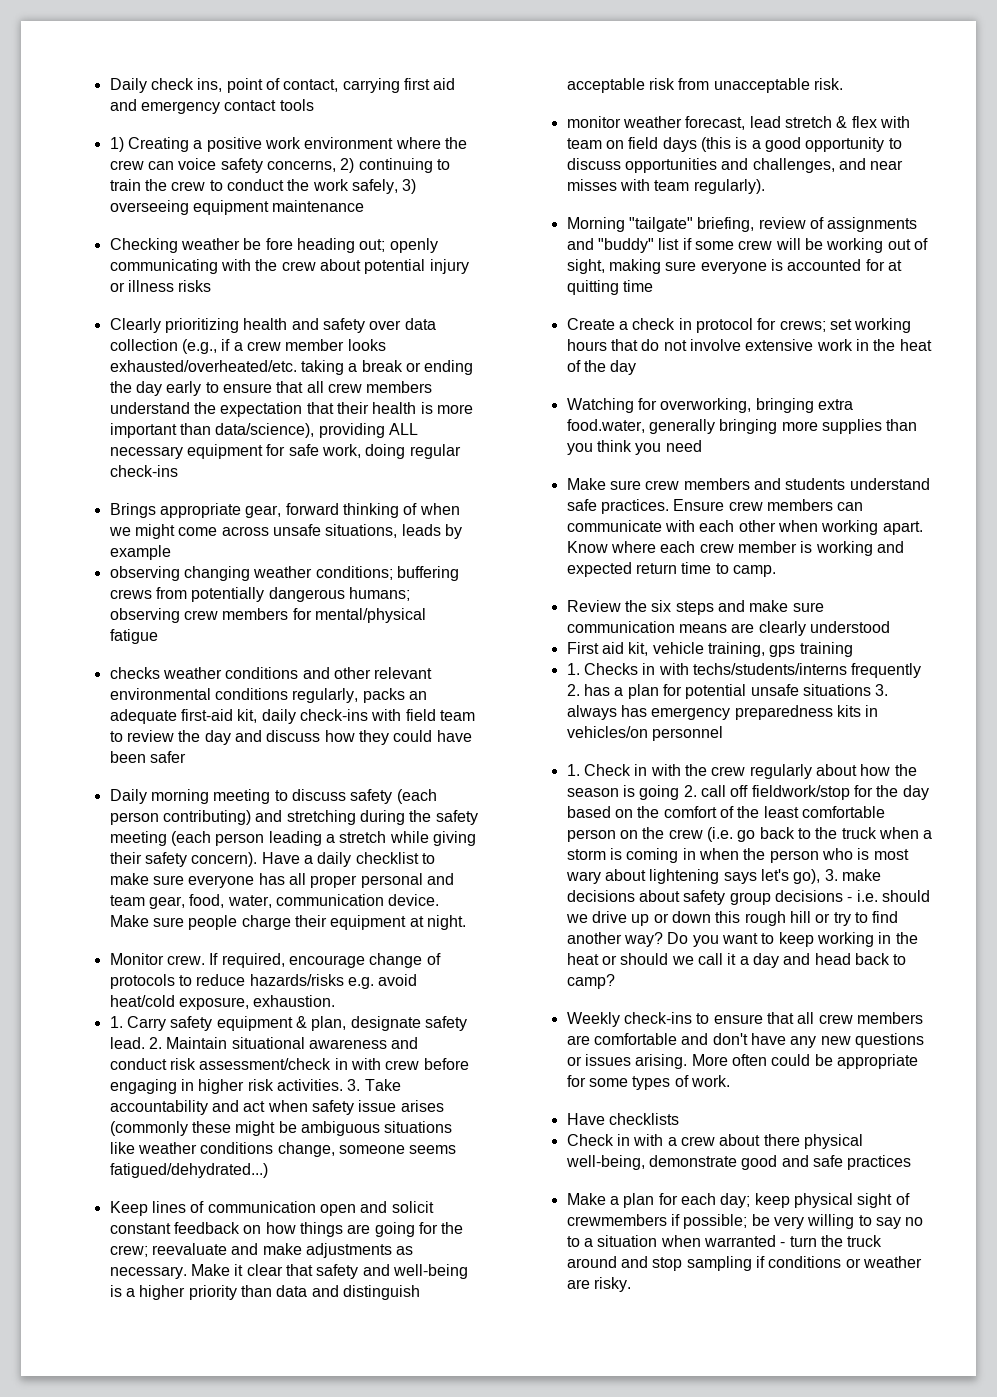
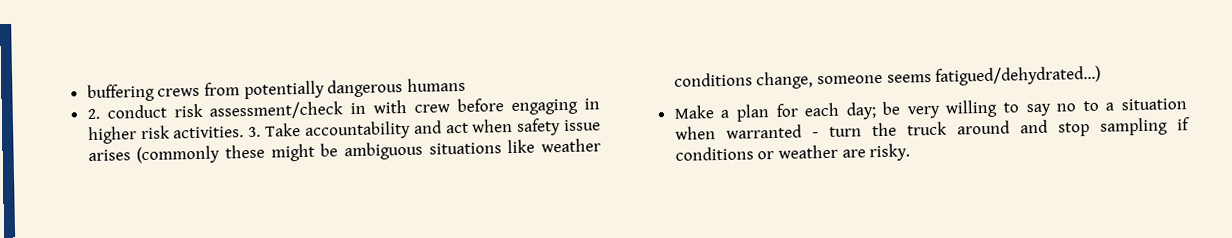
[109,78,456,93] [109,99,314,114] [109,137,468,152] [109,158,451,173] [109,179,417,194] [109,200,365,215] [109,238,438,253] [109,259,469,274] [109,280,212,292] [109,318,436,333] [109,339,386,354] [109,360,474,375] [109,381,433,396] [109,402,474,417] [109,423,419,438] [109,444,461,459] [109,465,178,477] [109,503,460,518] [108,524,463,539] [109,545,171,560] [109,566,393,581] Daily check ins, point of contact, carrying first aid and emergency contact tools // 1) Creating a positive work environment where the crew can voice safety concerns, 2) continuing to train the crew to conduct the work safely, 3) overseeing equipment maintenance // Checking weather be fore heading out; openly communicating with the crew about potential injury or illness risks // Clearly prioritizing health and safety over data collection (e.g., if a crew member looks exhausted/overheated/etc. taking a break or ending the day early to ensure that all crew members understand the expectation that their health is more important than data/science), providing ALL necessary equipment for safe work, doing regular check-ins // Brings appropriate gear, forward thinking of when we might come across unsafe situations, leads by example // observing changing weather conditions; -> (86, 93) none
[349,587,411,601] [109,608,427,623] [109,629,158,644] [109,667,433,679] [109,688,428,703] [109,709,476,724] [109,730,472,745] [109,751,187,763] [109,789,437,804] [109,810,478,825] [109,831,477,846] [109,852,436,867] [109,873,455,888] [109,894,440,909] [109,915,467,930] [109,953,441,968] [109,974,418,989] [109,995,336,1010] [109,1016,468,1031] [109,1037,419,1049] humans; observing crew members for mental/physical fatigue // checks weather conditions and other relevant environmental conditions regularly, packs an adequate first-aid kit, daily check-ins with field team to review the day and discuss how they could have been safer // Daily morning meeting to discuss safety (each person contributing) and stretching during the safety meeting (each person leading a stretch while giving their safety concern). Have a daily checklist to make sure everyone has all proper personal and team gear, food, water, communication device. Make sure people charge their equipment at night. // Monitor crew. If required, encourage change of protocols to reduce hazards/risks e.g. avoid heat/cold exposure, exhaustion. // 1. Carry safety equipment & plan, designate safety lead. 2. Maintain situational awareness and -> [406,77,466,92] [86,108,100,120] humans // 2.
[109,1201,434,1216] [109,1222,464,1237] [109,1243,414,1258] [109,1264,469,1279] [109,1285,421,1300] [566,78,844,93] [566,116,911,130] [566,137,902,152] [566,158,904,173] [566,179,765,194] [566,217,918,232] [566,238,928,253] [566,259,903,274] [566,280,654,295] [566,318,912,333] [566,339,932,351] [566,360,637,375] [566,398,854,413] [566,419,918,434] [566,440,702,455] [566,478,930,490] [566,499,864,514] [566,520,923,535] [566,541,905,556] [566,562,777,577] [566,600,824,615] [566,621,891,636] [566,642,853,657] [566,663,922,678] [566,684,889,699] [566,705,879,720] [566,726,724,741] [566,764,917,779] [566,785,929,800] [566,806,886,818] [566,827,933,842] [566,848,909,863] [565,869,882,884] [566,890,931,905] [565,911,899,926] [566,932,918,947] [566,953,907,968] [566,974,615,989] [566,1012,924,1027] [566,1033,925,1048] [566,1054,919,1069] [566,1075,731,1090] [566,1113,680,1125] [566,1134,864,1149] [565,1155,912,1170] // Keep lines of communication open and solicit constant feedback on how things are going for the crew; reevaluate and make adjustments as necessary. Make it clear that safety and well-being is a higher priority than data and distinguish acceptable risk from unacceptable risk. // monitor weather forecast, lead stretch & flex with team on field days (this is a good opportunity to discuss opportunities and challenges, and near misses with team regularly). // Morning "tailgate" briefing, review of assignments and "buddy" list if some crew will be working out of sight, making sure everyone is accounted for at quitting time // Create a check in protocol for crews; set working hours that do not involve extensive work in the heat of the day // Watching for overworking, bringing extra food.water, generally bringing more supplies than you think you need // Make sure crew members and students understand safe practices. Ensure crew members can communicate with each other when working apart. Know where each crew member is working and expected return time to camp. // Review the six steps and make sure communication means are clearly understood // First aid kit, vehicle training, gps training // 1. Checks in with techs/students/interns frequently 2. has a plan for potential unsafe situations 3. always has emergency preparedness kits in vehicles/on personnel // 1. Check in with the crew regularly about how the season is going 2. call off fieldwork/stop for the day based on the comfort of the least comfortable person on the crew (i.e. go back to the truck when a storm is coming in when the person who is most wary about lightening says let's go), 3. make decisions about safety group decisions - i.e. should we drive up or down this rough hill or try to find another way? Do you want to keep working in the heat or should we call it a day and head back to camp? // Weekly check-ins to ensure that all crew members are comfortable and don't have any new questions or issues arising. More often could be appropriate for some types of work. // Have checklists // Check in with a crew about there physical well-being, demonstrate good and safe practices -> (1102, 75) none
[754,1193,910,1208] [566,1214,748,1229] keep physical sight of crewmembers if possible; -> (877, 111) none

